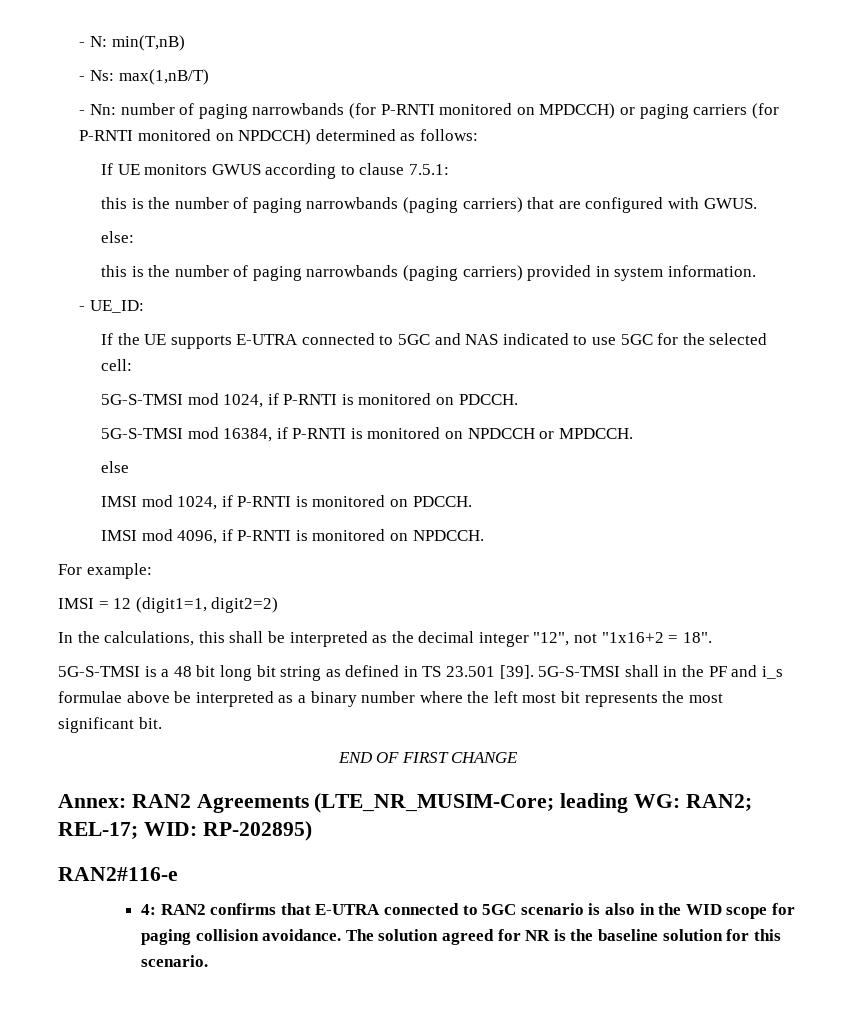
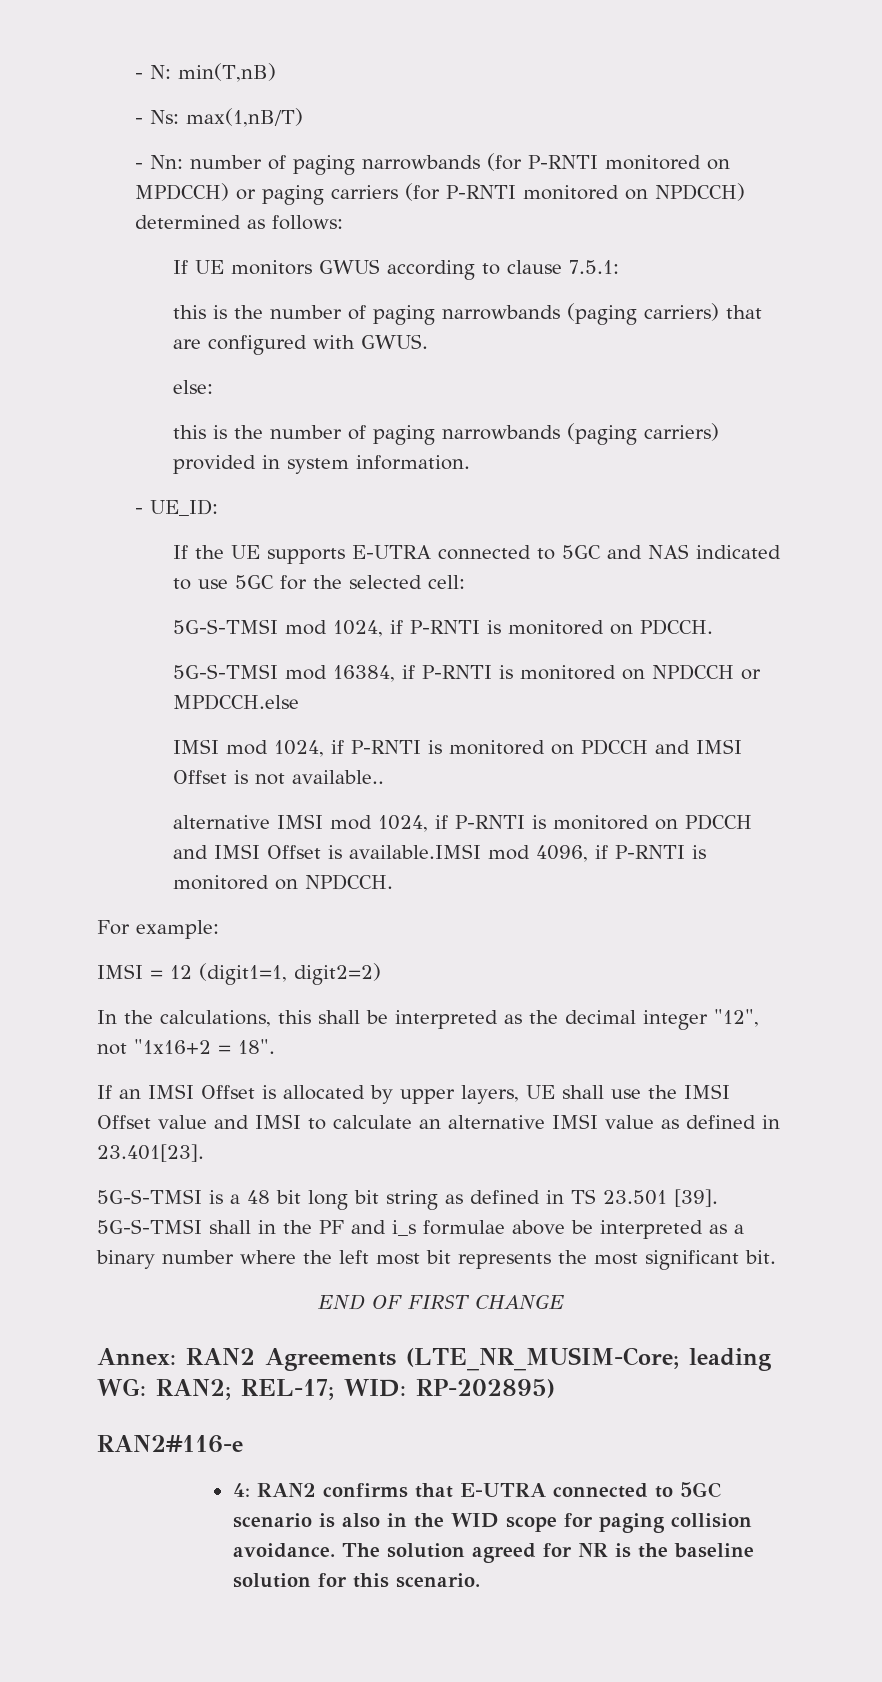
[558,428,633,439] [100,461,129,473] [100,495,472,510] [100,530,137,541] MPDCCH. // else // IMSI mod 1024, if P-RNTI is monitored on PDCCH. // IMSI -> [172,694,299,710] [172,739,742,757] [172,770,384,785] [172,814,752,832] [172,844,481,859] MPDCCH.else // IMSI mod 1024, if P-RNTI is monitored on PDCCH and IMSI Offset is not available.. // alternative IMSI mod 1024, if P-RNTI is monitored on PDCCH and IMSI Offset is available.IMSI
(712, 637) none -> [97,1084,730,1104] [97,1114,780,1130] [97,1144,204,1162] // If an IMSI Offset is allocated by upper layers, UE shall use the IMSI Offset value and IMSI to calculate an alternative IMSI value as defined in 23.401[23].

